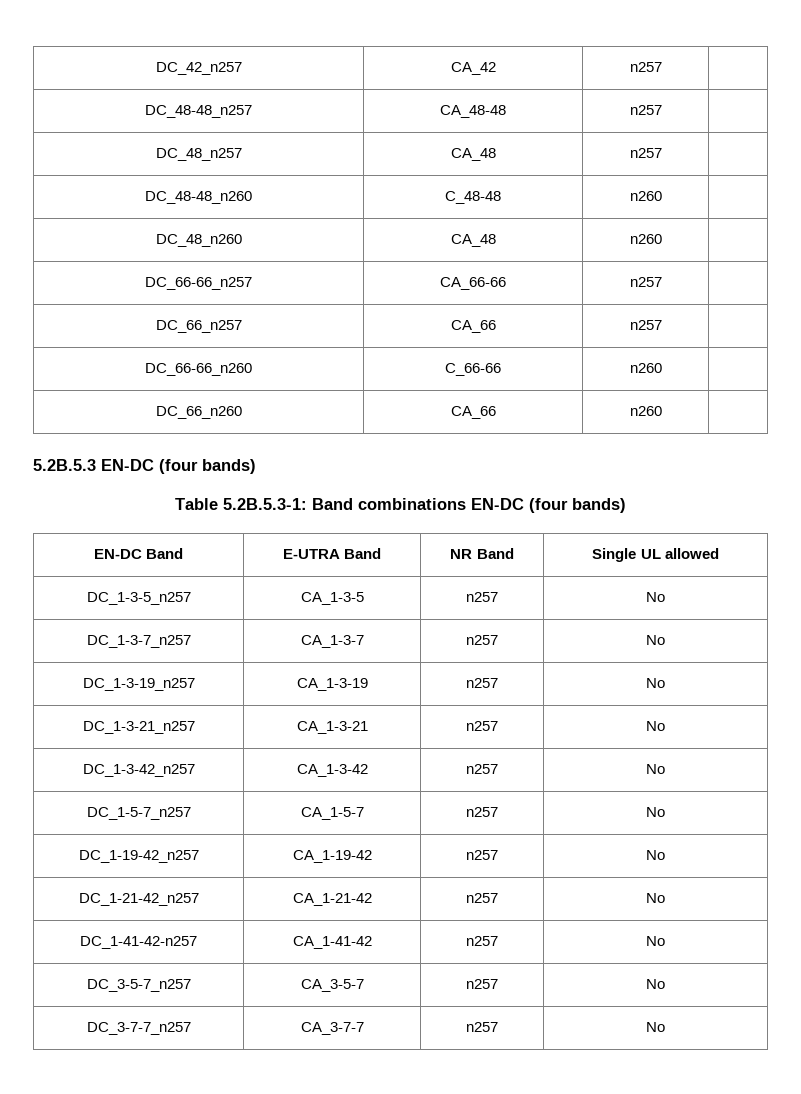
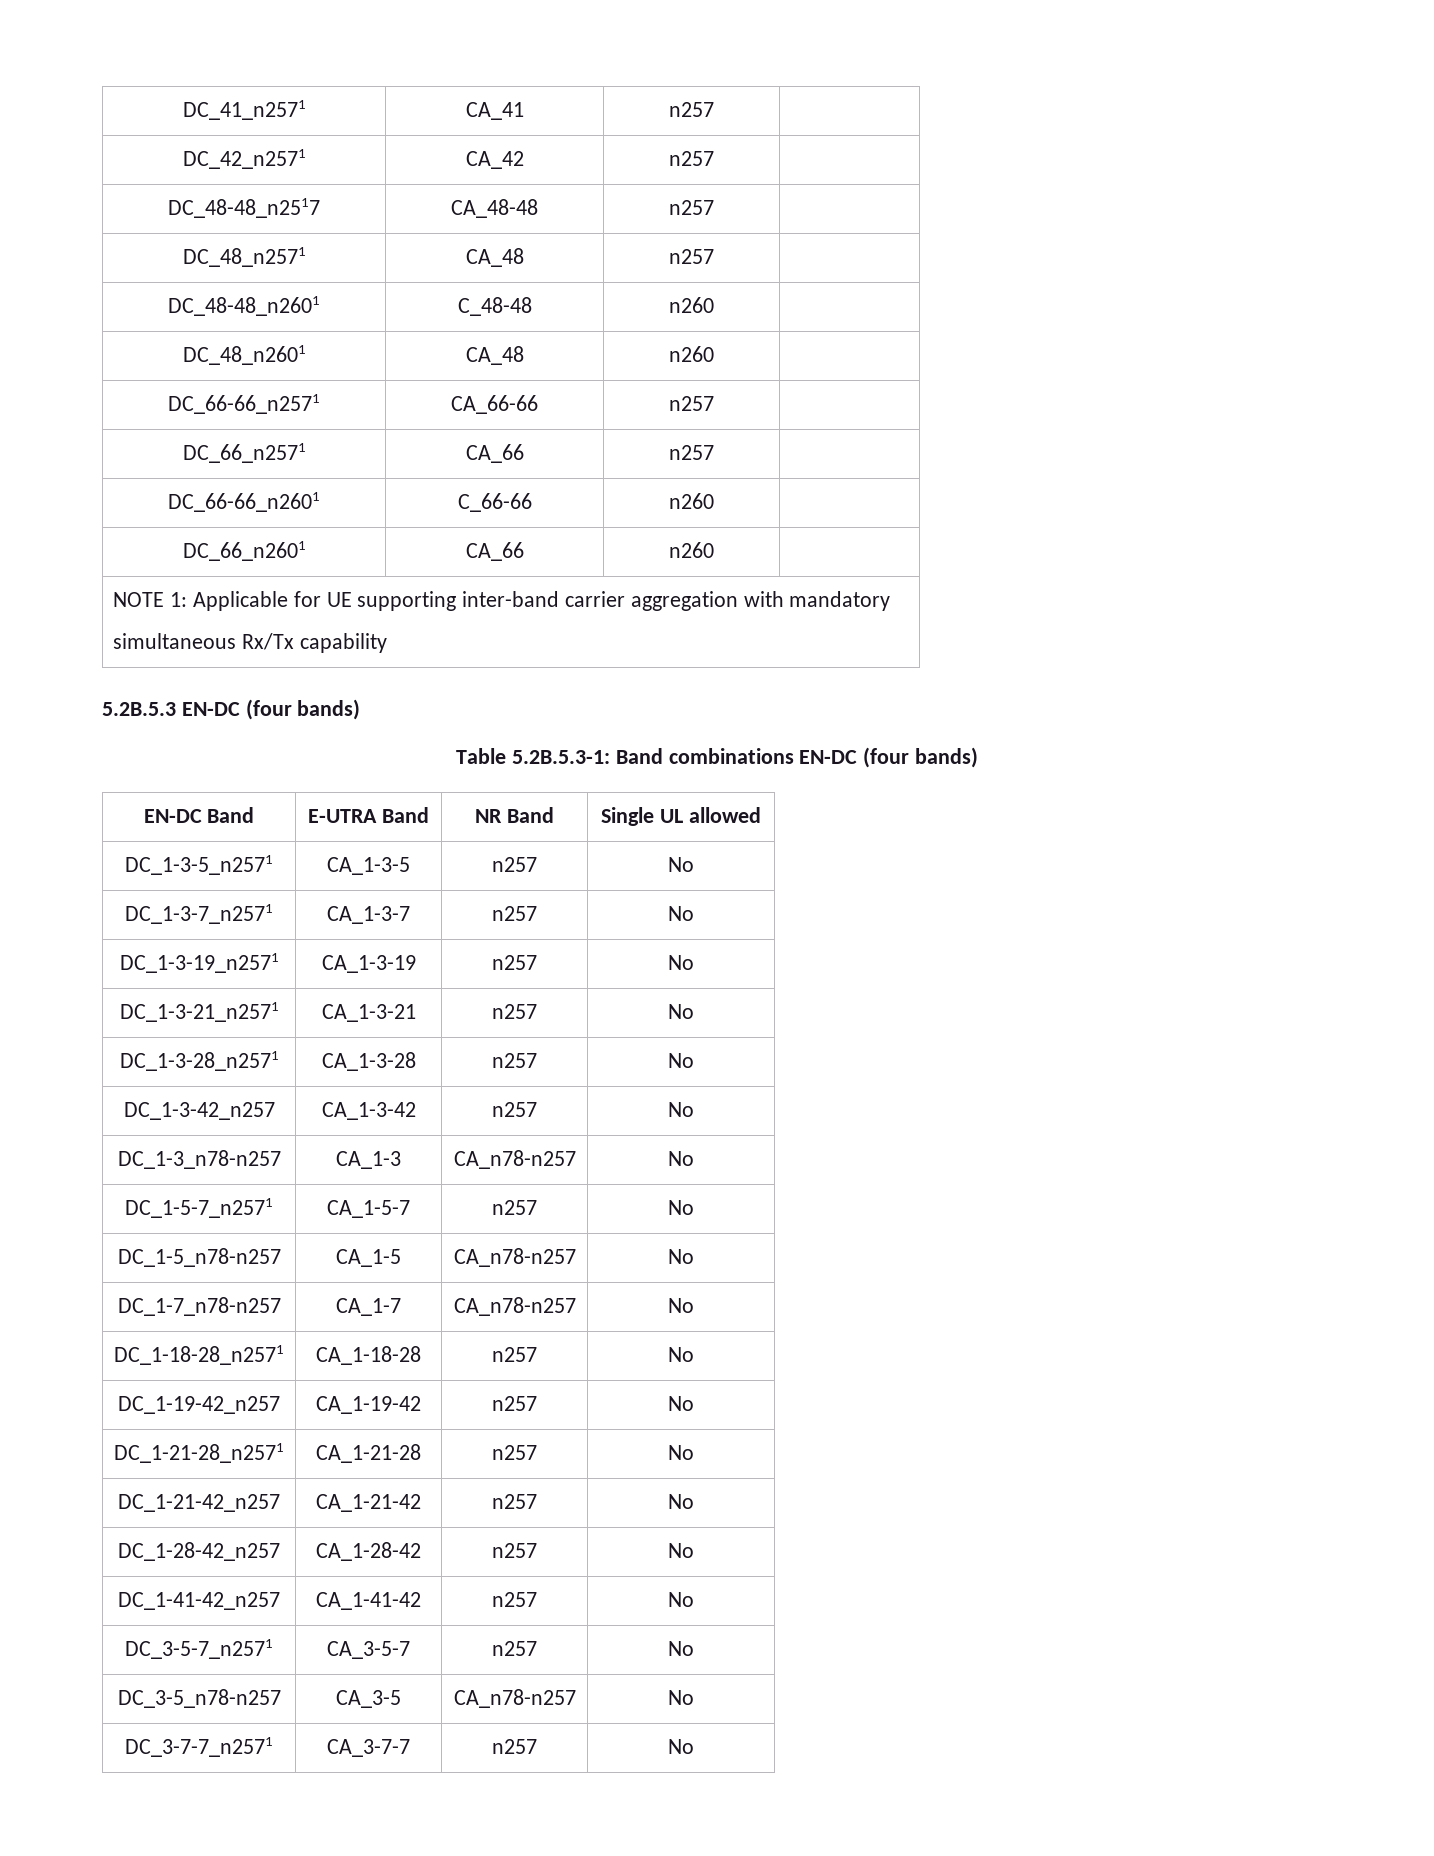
[155,62,242,75] DC_42_n257 -> [182,100,306,120] [465,102,524,120] [669,102,714,117] [182,149,306,169] DC_41_n2571 | CA_41 | n257 | // DC_42_n2571
[145,105,252,118] DC_48-48_n257 -> [168,198,320,218] DC_48-48_n2517
[155,148,242,161] DC_48_n257 -> [182,247,306,267] DC_48_n2571
[145,191,252,204] DC_48-48_n260 -> [168,296,320,316] DC_48-48_n2601
[155,234,242,247] DC_48_n260 -> [182,345,306,365] DC_48_n2601
[145,277,252,290] DC_66-66_n257 -> [168,394,320,414] DC_66-66_n2571
[155,320,242,333] DC_66_n257 -> [182,443,306,463] DC_66_n2571
[145,363,252,376] DC_66-66_n260 -> [168,492,320,512] DC_66-66_n2601
[155,406,242,419] DC_66_n260 -> [182,541,306,561] DC_66_n2601
(662, 411) none -> [113,591,891,611] [113,633,387,653] // NOTE 1: Applicable for UE supporting inter-band carrier aggregation with mandatory // simultaneous Rx/Tx capability
[86,592,191,605] DC_1-3-5_n257 -> [125,855,273,875] DC_1-3-5_n2571
[86,635,191,648] DC_1-3-7_n257 -> [125,904,273,924] DC_1-3-7_n2571
[82,678,195,691] DC_1-3-19_n257 -> [119,953,279,973] DC_1-3-19_n2571
[82,721,195,734] DC_1-3-21_n257 -> [119,1002,279,1022] DC_1-3-21_n2571
(665, 726) none -> [119,1051,279,1071] [321,1052,416,1071] [492,1053,537,1068] [668,1053,694,1068] // DC_1-3-28_n2571 | CA_1-3-28 | n257 | No
[86,807,191,820] [300,807,364,820] DC_1-5-7_n257 | CA_1-5-7 -> [117,1150,281,1169] [336,1151,401,1169] [453,1150,576,1169] [668,1151,694,1166] [125,1198,273,1218] [327,1200,410,1218] [492,1200,537,1215] [668,1200,694,1215] [117,1248,281,1267] [336,1249,401,1267] [453,1248,576,1267] [668,1249,694,1264] [117,1297,281,1316] [336,1298,401,1316] [453,1297,576,1316] [668,1298,694,1313] [114,1345,284,1365] [316,1346,421,1365] DC_1-3_n78-n257 | CA_1-3 | CA_n78-n257 | No // DC_1-5-7_n2571 | CA_1-5-7 | n257 | No // DC_1-5_n78-n257 | CA_1-5 | CA_n78-n257 | No // DC_1-7_n78-n257 | CA_1-7 | CA_n78-n257 | No // DC_1-18-28_n2571 | CA_1-18-28
(665, 855) none -> [114,1443,284,1463] [316,1444,421,1463] [492,1445,537,1460] [668,1445,694,1460] // DC_1-21-28_n2571 | CA_1-21-28 | n257 | No
[80,936,197,949] DC_1-41-42-n257 -> [118,1542,280,1561] [316,1542,421,1561] [492,1543,537,1558] [668,1543,694,1558] [118,1592,280,1610] DC_1-28-42_n257 | CA_1-28-42 | n257 | No // DC_1-41-42_n257
[86,979,191,992] DC_3-5-7_n257 -> [125,1639,273,1659] DC_3-5-7_n2571
[86,1022,191,1035] DC_3-7-7_n257 -> [117,1689,281,1708] [336,1690,401,1708] [453,1689,576,1708] [668,1690,694,1705] [125,1737,273,1757] DC_3-5_n78-n257 | CA_3-5 | CA_n78-n257 | No // DC_3-7-7_n2571

